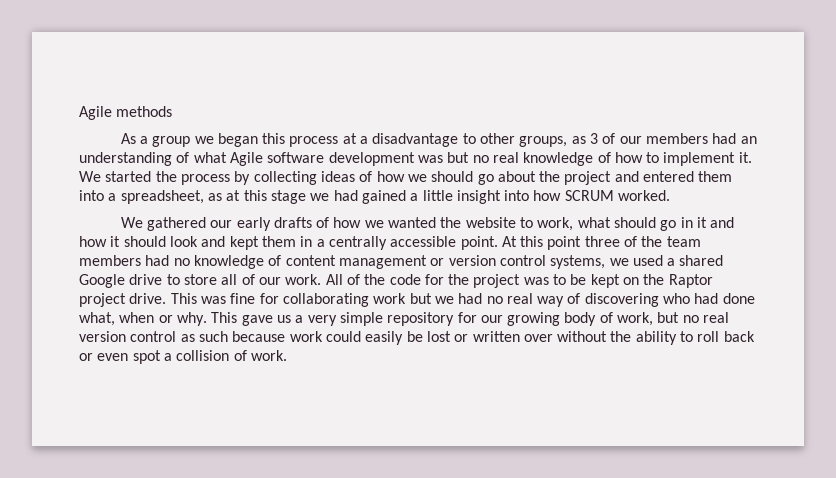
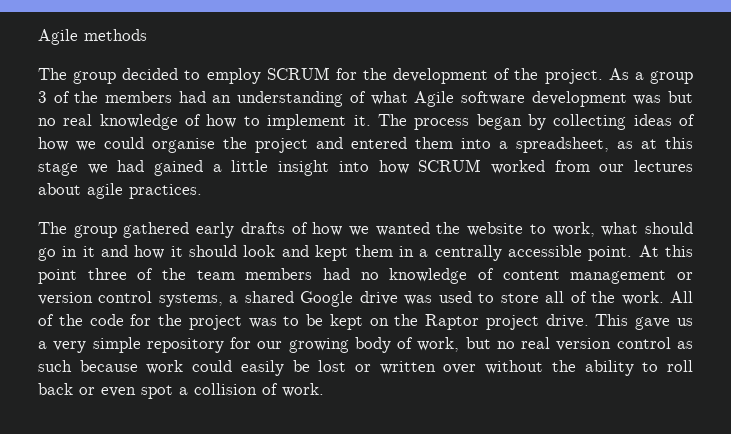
[120,133,586,147] As a group we began this process at a disadvantage to other groups, as -> [38,67,693,84] The group decided to employ SCRUM for the development of the project. As a group
[619,136,642,144] our -> [74,91,99,103] the
[79,171,230,185] We started the process -> [377,114,522,130] The process began
[431,171,536,185] should go about -> [104,137,215,153] could organise
[618,190,671,201] [120,217,233,231] worked. // We gathered our -> [490,160,693,174] [38,183,202,199] [38,222,190,238] worked from our lectures about agile practices. // The group gathered
[609,255,663,266] we used -> (223, 300) none
(163, 279) none -> [404,291,472,305] was used
[258,277,281,285] our -> [591,291,616,303] the
[200,293,755,307] [79,312,238,326] was fine for collaborating work but we had no real way of discovering who had done what, when or why. This -> (629, 320) none

